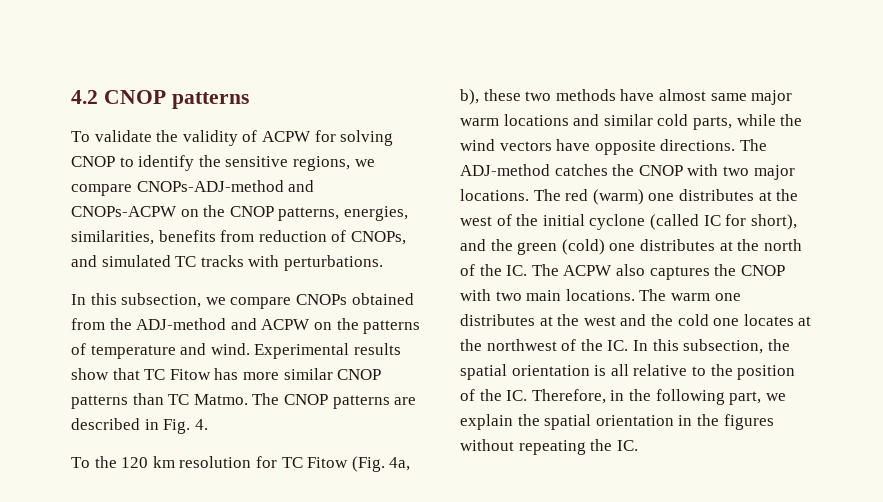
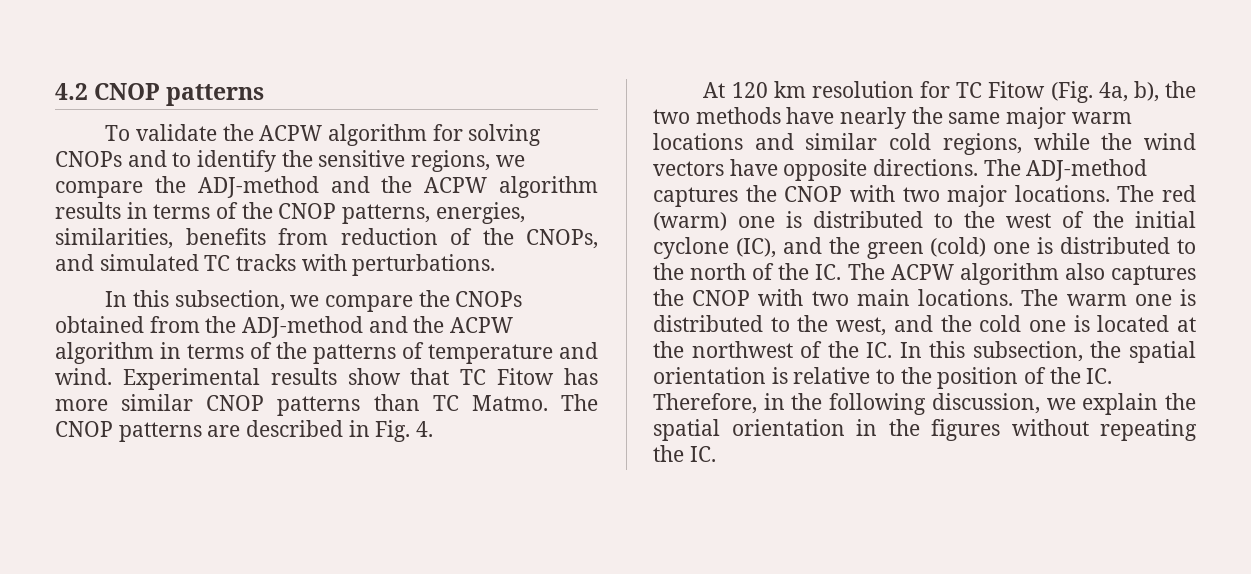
[182,130,394,146] [71,156,115,167] validity of ACPW for solving CNOP -> [259,124,542,146] [55,150,167,167] ACPW algorithm for solving CNOPs and
[136,180,315,192] [71,206,199,217] CNOPs-ADJ-method and CNOPs-ACPW on -> [154,176,598,198] [55,202,239,219] the ADJ-method and the ACPW algorithm results in terms of
(347, 236) none -> [482,228,514,245] the
(292, 303) none -> [418,290,450,307] the
[261,319,332,330] ACPW on -> [413,316,514,333] [55,342,272,364] the ACPW algorithm in terms of
[71,456,117,468] To the -> [703,82,726,98] At
[483,89,521,101] these -> [1165,81,1197,98] the
[658,89,706,101] almost -> [840,107,943,129] nearly the
[692,116,732,130] parts, -> [942,133,1022,155] regions,
[554,164,608,176] catches -> [653,187,738,207] captures
[678,189,772,201] distributes at -> [786,211,953,228] is distributed to
[649,214,797,230] (called IC for short), -> [735,238,776,258] (IC),
[639,239,733,251] distributes at -> [1037,237,1196,254] is distributed to
(613, 270) none -> [959,263,1059,285] algorithm
[460,314,616,326] distributes at the west -> [1180,289,1196,306] [653,315,887,336] is distributed to the west,
[743,314,794,326] locates -> [1073,315,1170,332] is located
[610,364,629,376] all -> (788, 375) none
[729,391,762,405] part, -> [931,393,1040,414] discussion,

